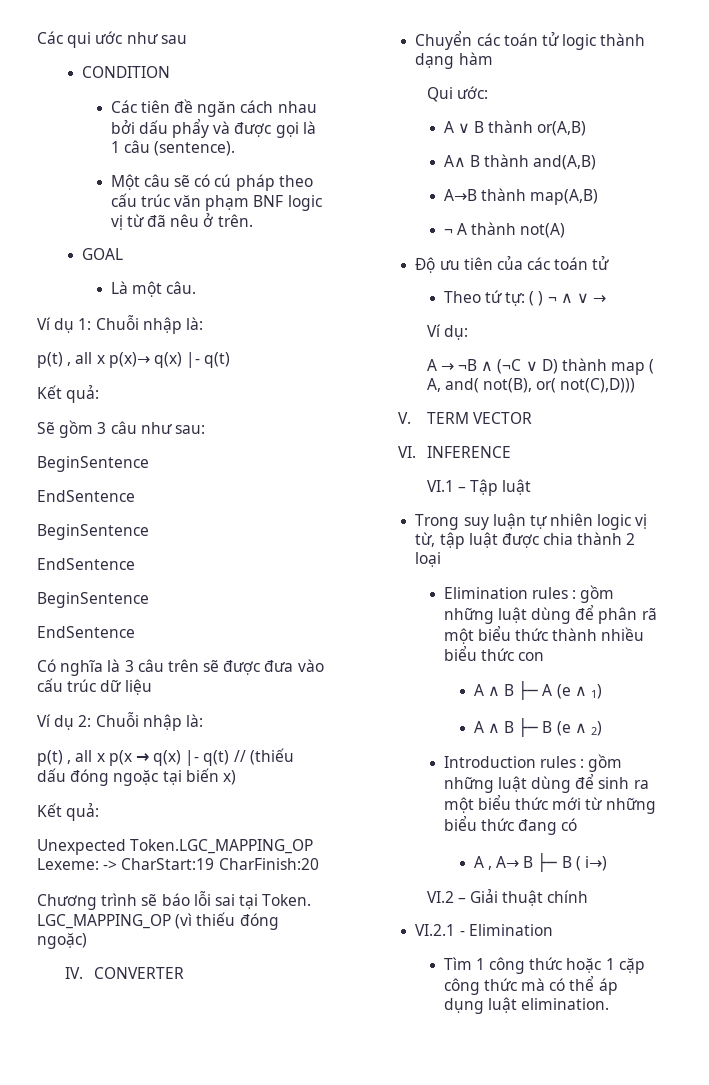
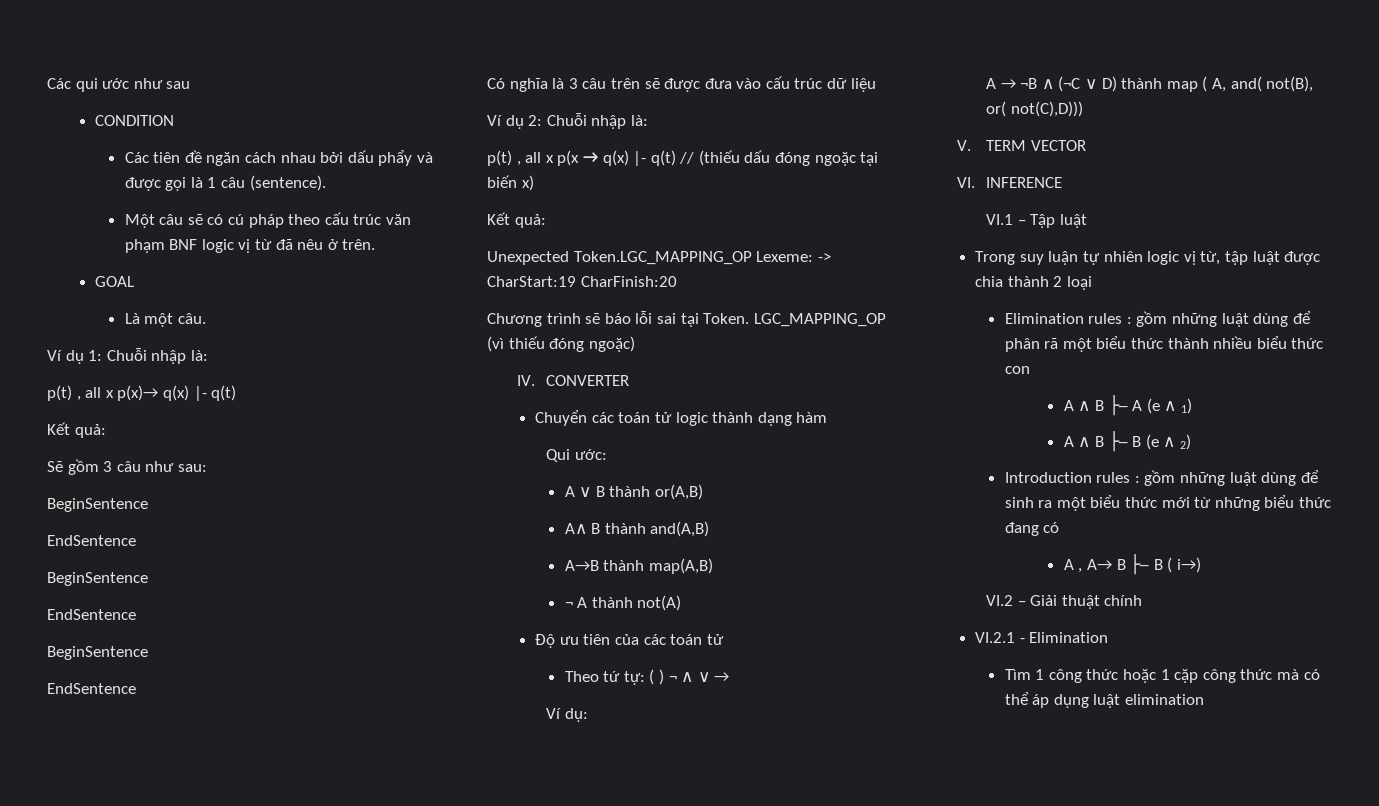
[521,998,610,1010] elimination. -> [1125,694,1205,705] elimination

